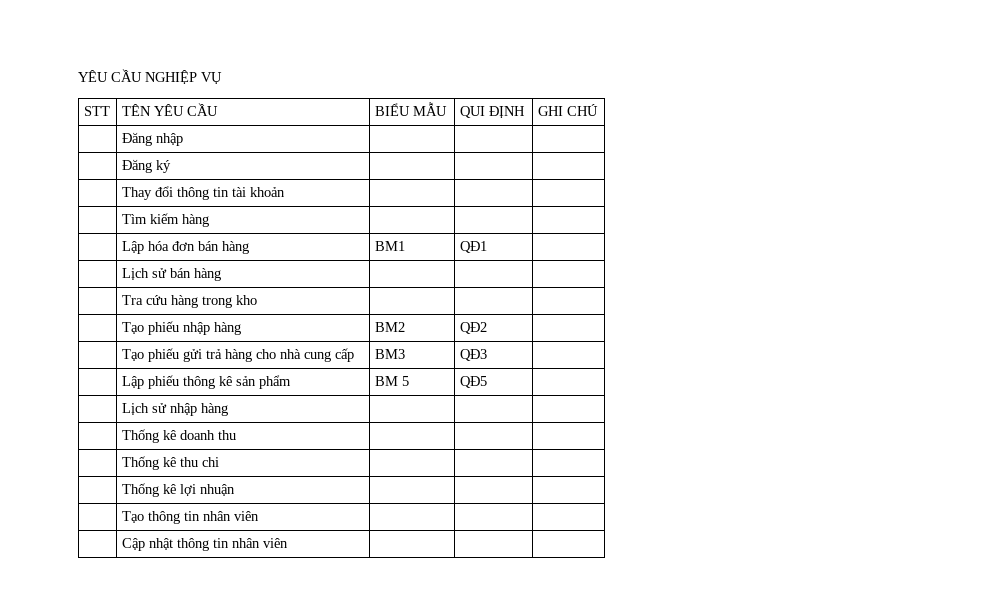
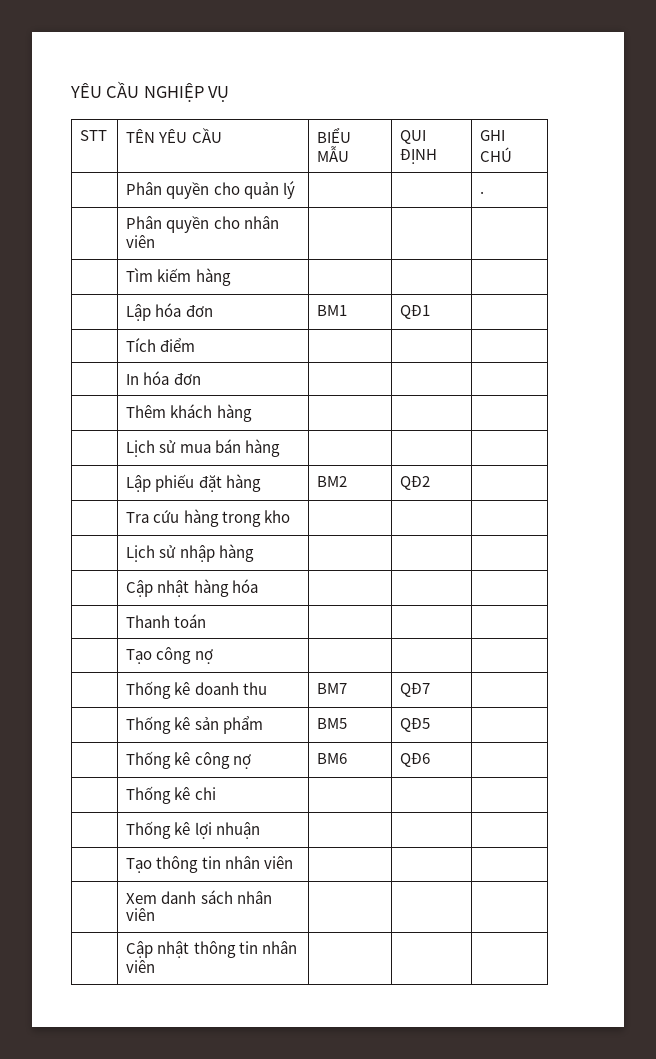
[121,132,183,146] [121,159,171,173] [121,186,285,200] Đăng nhập | | | // | Đăng ký | | | // | Thay đổi thông tin tài khoản -> [126,181,295,199] [480,191,485,194] [126,216,279,233] [126,235,156,248] Phân quyền cho quản lý | | | . // | Phân quyền cho nhân viên
[197,241,249,254] bán hàng -> (213, 311) none
[121,268,167,280] // | Lịch sử -> [126,338,196,352] [126,371,201,385] [126,404,252,422] [126,440,211,457] // | Tích điểm | | | // | In hóa đơn | | | // | Thêm khách hàng | | | // | Lịch sử mua
(221, 274) none -> [126,474,261,492] [317,476,348,487] [400,476,431,490] // | Lập phiếu đặt hàng | BM2 | QĐ2 |
[121,321,241,335] [374,322,405,332] [459,322,487,334] [121,348,354,362] [374,349,405,359] [459,349,487,361] [121,375,291,389] [374,376,409,386] [459,376,487,388] [121,403,228,416] Tạo phiếu nhập hàng | BM2 | QĐ2 | // | Tạo phiếu gửi trả hàng cho nhà cung cấp | BM3 | QĐ3 | // | Lập phiếu thông kê sản phẩm | BM 5 | QĐ5 | // | Lịch sử nhập hàng -> [126,544,254,562] [126,579,258,597] [126,614,207,628] [126,647,213,664] Lịch sử nhập hàng | | | // | Cập nhật hàng hóa | | | // | Thanh toán | | | // | Tạo công nợ
[121,456,198,470] | | // | Thống kê thu -> [317,683,348,694] [400,683,431,697] [126,716,263,734] [317,718,348,729] [400,718,431,732] [126,751,251,769] [317,753,348,764] [400,753,431,767] [126,786,191,804] BM7 | QĐ7 | // | Thống kê sản phẩm | BM5 | QĐ5 | // | Thống kê công nợ | BM6 | QĐ6 | // | Thống kê
(259, 516) none -> [126,890,272,904] [126,908,156,921] // | Xem danh sách nhân viên | | |

